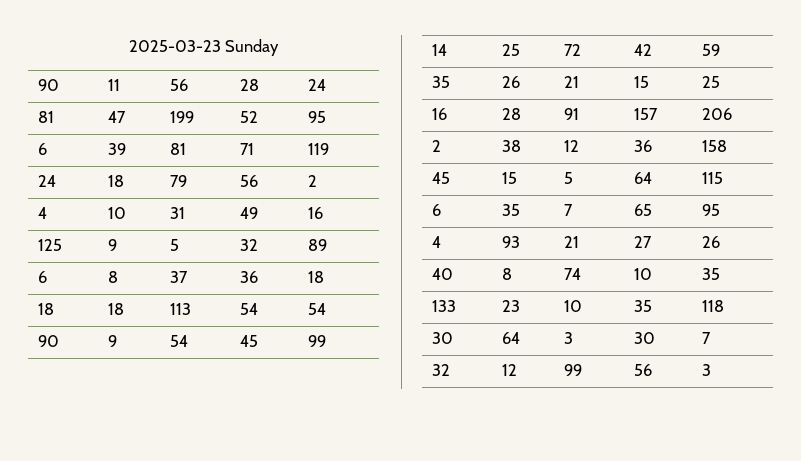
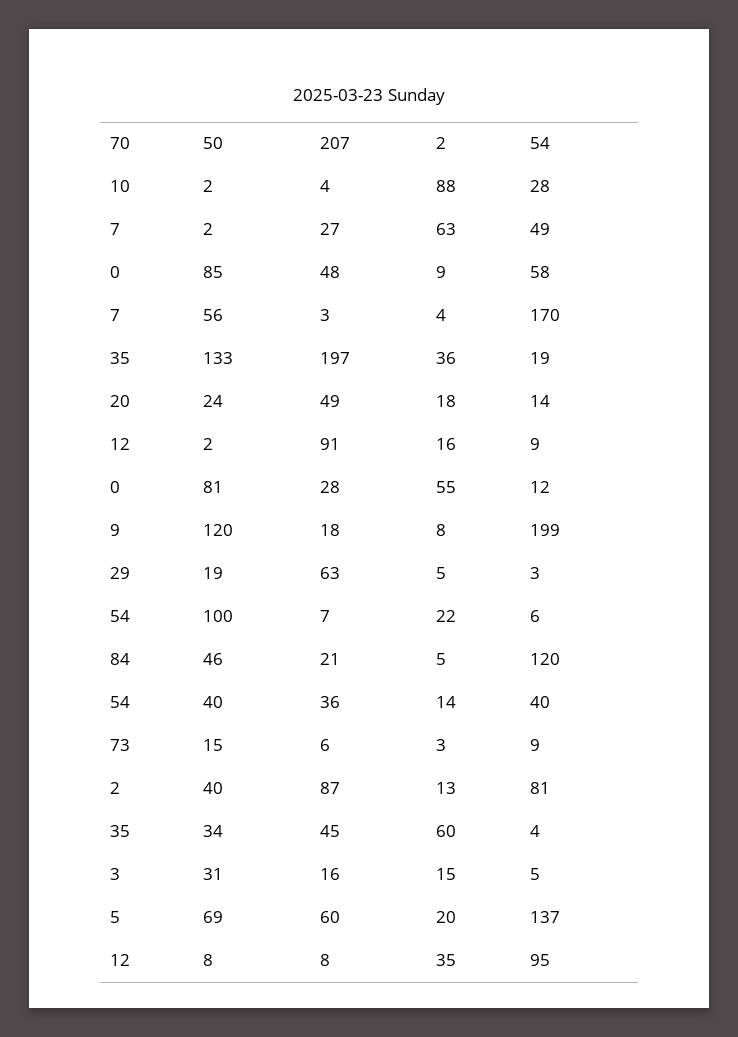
[38,79,60,91] [108,79,121,91] [170,79,189,91] [240,79,260,91] [308,79,327,91] [38,111,55,123] [108,111,127,123] [170,111,195,123] [240,111,259,123] [308,111,327,123] [38,143,48,155] [108,143,127,155] [170,143,187,155] [240,143,255,155] [308,143,330,155] [38,175,57,187] [108,175,125,187] [170,175,188,187] [240,175,259,187] [308,175,318,187] [38,207,48,219] [108,207,127,219] 90 | 11 | 56 | 28 | 24 // 81 | 47 | 199 | 52 | 95 // 6 | 39 | 81 | 71 | 119 // 24 | 18 | 79 | 56 | 2 // 4 | 10 -> [110,137,131,149] [203,137,224,149] [320,137,351,149] [436,137,447,149] [530,137,551,149] [110,180,131,192] [203,180,214,192] [320,180,331,192] [436,180,457,192] [530,180,551,192] [110,223,121,235] [203,223,214,235] [320,223,341,235] [436,223,457,235] [530,223,551,235] [110,266,121,278] [203,266,224,278] [320,266,341,278] [436,266,447,278] [530,266,551,278] [110,309,121,321] [203,309,224,321] [320,309,331,321] [436,309,447,321] [530,309,561,321] [110,352,131,364] [203,352,234,364] [320,352,351,364] [436,352,457,364] [530,352,551,364] [110,395,131,407] [203,395,224,407] [320,395,341,407] [436,395,457,407] [530,395,551,407] [110,438,131,450] [203,438,214,450] [320,438,341,450] [436,438,457,450] [530,438,541,450] [110,481,121,493] [203,481,224,493] [320,481,341,493] [436,481,457,493] [530,481,551,493] [110,524,121,536] [203,524,234,536] [320,524,341,536] [436,524,447,536] [530,524,561,536] [110,567,131,579] [203,567,224,579] [320,567,341,579] [436,567,447,579] [530,567,541,579] [110,610,131,622] [203,610,234,622] [320,610,331,622] [436,610,457,622] [530,610,541,622] [110,653,131,665] [203,653,224,665] [320,653,341,665] [436,653,447,665] [530,653,561,665] [110,696,131,708] [203,696,224,708] [320,696,341,708] [436,696,457,708] [530,696,551,708] [110,739,131,751] [203,739,224,751] [320,739,331,751] [436,739,447,751] [530,739,541,751] [110,782,121,794] [203,782,224,794] [320,782,341,794] [436,782,457,794] [530,782,551,794] [110,825,131,837] [203,825,224,837] [320,825,341,837] [436,825,457,837] [530,825,541,837] [110,868,121,880] 70 | 50 | 207 | 2 | 54 // 10 | 2 | 4 | 88 | 28 // 7 | 2 | 27 | 63 | 49 // 0 | 85 | 48 | 9 | 58 // 7 | 56 | 3 | 4 | 170 // 35 | 133 | 197 | 36 | 19 // 20 | 24 | 49 | 18 | 14 // 12 | 2 | 91 | 16 | 9 // 0 | 81 | 28 | 55 | 12 // 9 | 120 | 18 | 8 | 199 // 29 | 19 | 63 | 5 | 3 // 54 | 100 | 7 | 22 | 6 // 84 | 46 | 21 | 5 | 120 // 54 | 40 | 36 | 14 | 40 // 73 | 15 | 6 | 3 | 9 // 2 | 40 | 87 | 13 | 81 // 35 | 34 | 45 | 60 | 4 // 3
[240,207,259,219] [308,207,324,219] [38,239,63,251] [108,239,118,251] [170,239,180,251] [240,239,259,251] [308,239,328,251] [38,271,48,283] [108,271,119,283] [170,271,189,283] [240,271,259,283] [308,271,325,283] [38,303,55,315] [108,303,125,315] [170,303,192,315] [240,303,259,315] [308,303,327,315] [38,335,60,347] [108,335,118,347] [170,335,189,347] [240,335,259,347] [308,335,327,347] [432,44,448,56] [502,44,521,56] [564,44,582,56] [634,44,653,56] [702,44,721,56] [432,76,451,88] [502,76,521,88] [564,76,580,88] [634,76,650,88] [702,76,721,88] [432,108,448,120] [502,108,522,120] [564,108,580,120] [634,108,659,120] [702,108,733,120] [432,140,442,152] [502,140,522,152] [564,140,580,152] [634,140,653,152] [702,140,728,152] [432,172,451,184] [502,172,518,184] [564,172,574,184] [634,172,653,184] [702,172,724,184] [432,204,442,216] [502,204,521,216] [564,204,574,216] [634,204,653,216] [702,204,721,216] [432,236,442,248] [502,236,521,248] [564,236,580,248] [634,236,653,248] [702,236,721,248] [432,268,454,280] [502,268,513,280] [564,268,582,280] [634,268,653,280] [702,268,721,280] [432,300,457,312] [502,300,521,312] [564,300,583,312] [634,300,653,312] [702,300,725,312] [432,332,454,344] [502,332,521,344] [564,332,574,344] [634,332,656,344] [702,332,712,344] [432,364,451,376] [502,364,518,376] [564,364,583,376] [634,364,653,376] [702,364,712,376] | 49 | 16 // 125 | 9 | 5 | 32 | 89 // 6 | 8 | 37 | 36 | 18 // 18 | 18 | 113 | 54 | 54 // 90 | 9 | 54 | 45 | 99 // 14 | 25 | 72 | 42 | 59 // 35 | 26 | 21 | 15 | 25 // 16 | 28 | 91 | 157 | 206 // 2 | 38 | 12 | 36 | 158 // 45 | 15 | 5 | 64 | 115 // 6 | 35 | 7 | 65 | 95 // 4 | 93 | 21 | 27 | 26 // 40 | 8 | 74 | 10 | 35 // 133 | 23 | 10 | 35 | 118 // 30 | 64 | 3 | 30 | 7 // 32 | 12 | 99 | 56 | 3 -> [320,868,341,880] [436,868,457,880] [530,868,541,880] [110,911,121,923] [203,911,224,923] [320,911,341,923] [436,911,457,923] [530,911,561,923] [110,954,131,966] [203,954,214,966] [320,954,331,966] [436,954,457,966] [530,954,551,966] | 16 | 15 | 5 // 5 | 69 | 60 | 20 | 137 // 12 | 8 | 8 | 35 | 95

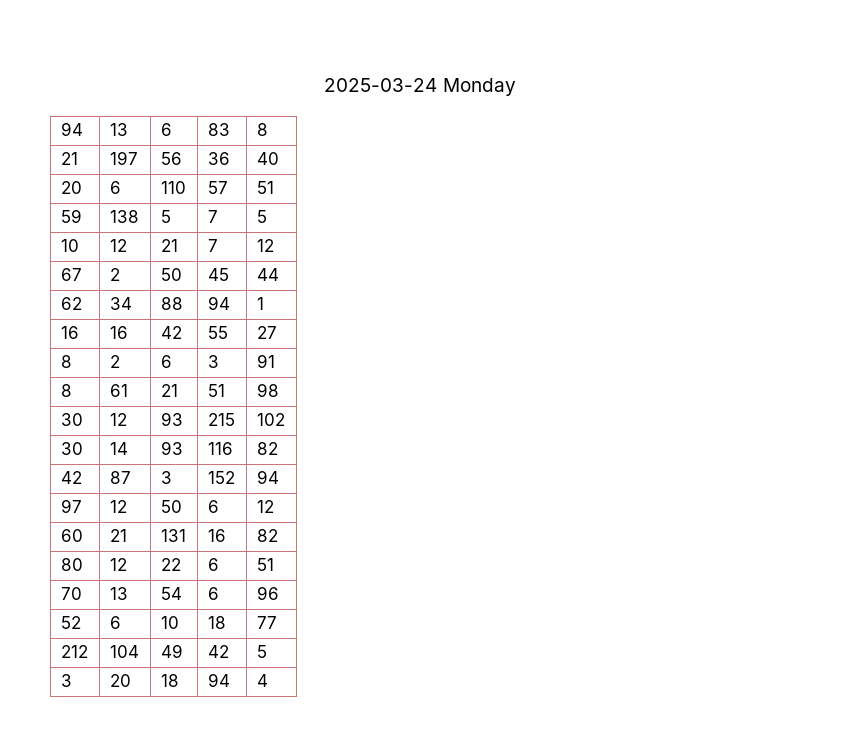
[293,88,445,105] [110,137,131,149] [203,137,224,149] [320,137,351,149] [436,137,447,149] [530,137,551,149] [110,180,131,192] [203,180,214,192] [320,180,331,192] [436,180,457,192] [530,180,551,192] [110,223,121,235] [203,223,214,235] [320,223,341,235] [436,223,457,235] [530,223,551,235] [110,266,121,278] [203,266,224,278] [320,266,341,278] [436,266,447,278] [530,266,551,278] [110,309,121,321] [203,309,224,321] [320,309,331,321] [436,309,447,321] [530,309,561,321] [110,352,131,364] [203,352,234,364] [320,352,351,364] [436,352,457,364] [530,352,551,364] [110,395,131,407] [203,395,224,407] [320,395,341,407] [436,395,457,407] [530,395,551,407] [110,438,131,450] [203,438,214,450] [320,438,341,450] [436,438,457,450] [530,438,541,450] [110,481,121,493] [203,481,224,493] [320,481,341,493] [436,481,457,493] [530,481,551,493] [110,524,121,536] [203,524,234,536] [320,524,341,536] [436,524,447,536] [530,524,561,536] [110,567,131,579] [203,567,224,579] [320,567,341,579] [436,567,447,579] [530,567,541,579] [110,610,131,622] [203,610,234,622] [320,610,331,622] [436,610,457,622] [530,610,541,622] [110,653,131,665] [203,653,224,665] [320,653,341,665] [436,653,447,665] [530,653,561,665] [110,696,131,708] [203,696,224,708] [320,696,341,708] [436,696,457,708] [530,696,551,708] [110,739,131,751] [203,739,224,751] [320,739,331,751] [436,739,447,751] [530,739,541,751] [110,782,121,794] [203,782,224,794] [320,782,341,794] [436,782,457,794] [530,782,551,794] [110,825,131,837] [203,825,224,837] [320,825,341,837] [436,825,457,837] [530,825,541,837] [110,868,121,880] [203,868,224,880] [320,868,341,880] [436,868,457,880] [530,868,541,880] [110,911,121,923] [203,911,224,923] [320,911,341,923] [436,911,457,923] [530,911,561,923] [110,954,131,966] [203,954,214,966] [320,954,331,966] [436,954,457,966] [530,954,551,966] 2025-03-23 Sunday // 70 | 50 | 207 | 2 | 54 // 10 | 2 | 4 | 88 | 28 // 7 | 2 | 27 | 63 | 49 // 0 | 85 | 48 | 9 | 58 // 7 | 56 | 3 | 4 | 170 // 35 | 133 | 197 | 36 | 19 // 20 | 24 | 49 | 18 | 14 // 12 | 2 | 91 | 16 | 9 // 0 | 81 | 28 | 55 | 12 // 9 | 120 | 18 | 8 | 199 // 29 | 19 | 63 | 5 | 3 // 54 | 100 | 7 | 22 | 6 // 84 | 46 | 21 | 5 | 120 // 54 | 40 | 36 | 14 | 40 // 73 | 15 | 6 | 3 | 9 // 2 | 40 | 87 | 13 | 81 // 35 | 34 | 45 | 60 | 4 // 3 | 31 | 16 | 15 | 5 // 5 | 69 | 60 | 20 | 137 // 12 | 8 | 8 | 35 | 95 -> [324,78,516,96] [60,122,83,136] [109,123,128,136] [160,123,172,136] [207,123,230,136] [256,123,268,136] [60,152,78,165] [109,151,138,165] [160,152,182,165] [207,152,230,165] [256,152,279,165] [60,181,82,194] [109,181,121,194] [160,181,186,194] [207,181,228,194] [256,181,274,194] [60,209,82,223] [109,210,139,223] [160,210,171,223] [207,210,218,223] [256,210,267,223] [60,239,79,252] [109,239,127,252] [160,239,178,252] [207,239,218,252] [256,239,274,252] [60,268,82,281] [109,268,120,281] [160,268,182,281] [207,268,229,281] [256,268,279,281] [60,297,82,310] [109,297,132,310] [160,297,183,310] [207,296,230,310] [256,297,264,310] [60,326,79,339] [109,326,128,339] [160,326,182,339] [207,326,228,339] [256,326,277,339] [60,355,72,368] [109,355,120,368] [160,355,172,368] [207,355,219,368] [256,354,275,368] [60,384,72,397] [109,384,128,397] [160,384,178,397] [207,384,225,397] [256,383,279,397] [60,413,83,426] [109,413,127,426] [160,412,183,426] [207,413,235,426] [256,413,285,426] [60,442,83,455] [109,442,128,455] [160,441,183,455] [207,442,233,455] [256,442,278,455] [60,471,82,484] [109,471,131,484] [160,471,172,484] [207,471,235,484] [256,470,279,484] [60,499,82,513] [109,500,127,513] [160,500,182,513] [207,500,219,513] [256,500,274,513] [60,529,83,542] [109,529,127,542] [160,529,186,542] [207,529,226,542] [256,529,278,542] [60,558,83,571] [109,558,127,571] [160,558,181,571] [207,558,219,571] [256,558,274,571] [60,587,82,600] [109,587,128,600] [160,587,182,600] [207,587,219,600] [256,586,279,600] [60,616,81,629] [109,616,121,629] [160,616,179,629] [207,616,226,629] [256,616,277,629] [60,645,88,658] [109,645,139,658] [160,644,183,658] [207,645,229,658] [256,645,267,658] [60,674,72,687] [109,674,131,687] [160,674,179,687] [207,673,230,687] [256,674,268,687] 2025-03-24 Monday // 94 | 13 | 6 | 83 | 8 // 21 | 197 | 56 | 36 | 40 // 20 | 6 | 110 | 57 | 51 // 59 | 138 | 5 | 7 | 5 // 10 | 12 | 21 | 7 | 12 // 67 | 2 | 50 | 45 | 44 // 62 | 34 | 88 | 94 | 1 // 16 | 16 | 42 | 55 | 27 // 8 | 2 | 6 | 3 | 91 // 8 | 61 | 21 | 51 | 98 // 30 | 12 | 93 | 215 | 102 // 30 | 14 | 93 | 116 | 82 // 42 | 87 | 3 | 152 | 94 // 97 | 12 | 50 | 6 | 12 // 60 | 21 | 131 | 16 | 82 // 80 | 12 | 22 | 6 | 51 // 70 | 13 | 54 | 6 | 96 // 52 | 6 | 10 | 18 | 77 // 212 | 104 | 49 | 42 | 5 // 3 | 20 | 18 | 94 | 4

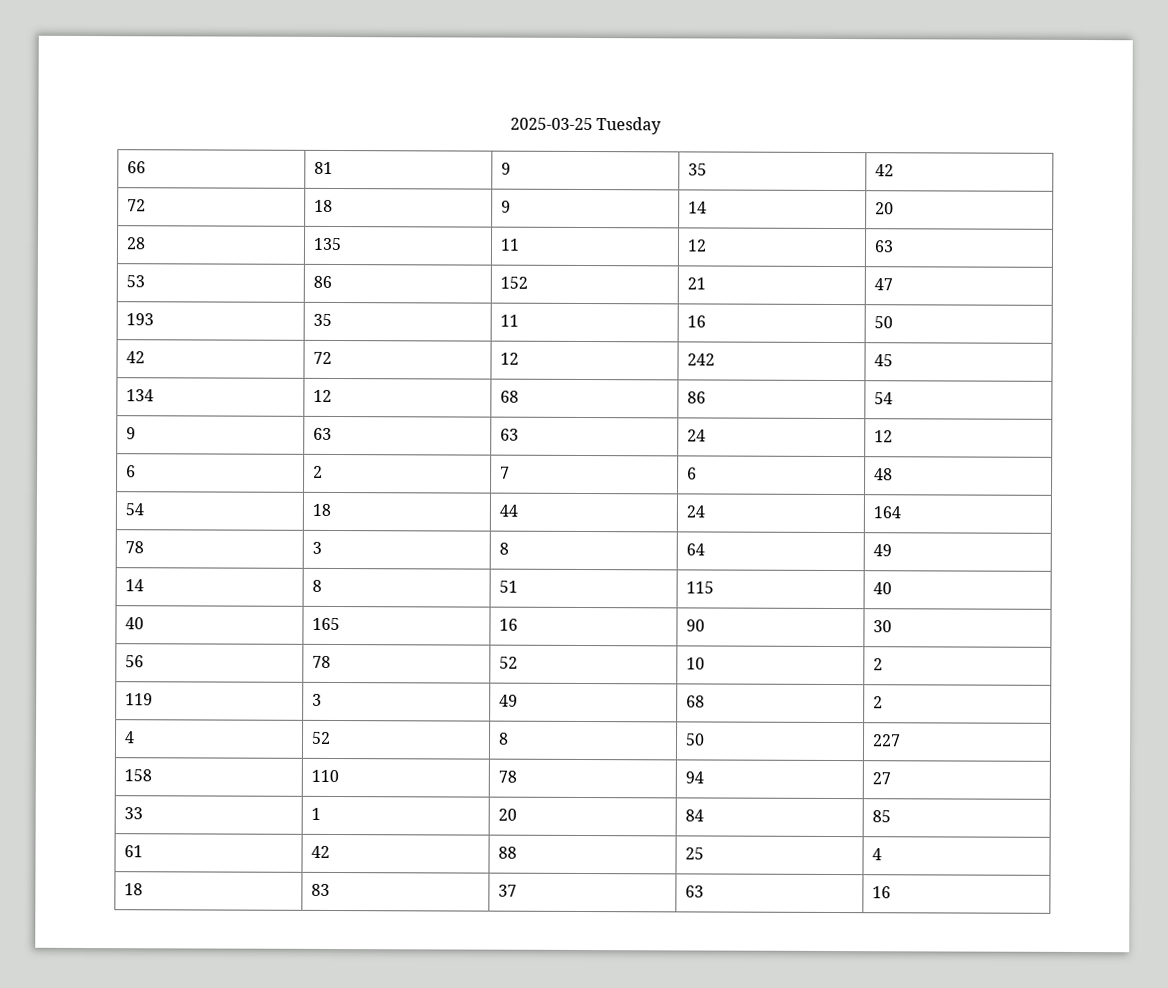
[324,78,516,96] [60,122,83,136] [109,123,128,136] [160,123,172,136] [207,123,230,136] [256,123,268,136] [60,152,78,165] [109,151,138,165] [160,152,182,165] [207,152,230,165] [256,152,279,165] [60,181,82,194] [109,181,121,194] [160,181,186,194] [207,181,228,194] [256,181,274,194] [60,209,82,223] [109,210,139,223] [160,210,171,223] [207,210,218,223] [256,210,267,223] [60,239,79,252] [109,239,127,252] [160,239,178,252] [207,239,218,252] [256,239,274,252] [60,268,82,281] [109,268,120,281] [160,268,182,281] [207,268,229,281] [256,268,279,281] [60,297,82,310] [109,297,132,310] [160,297,183,310] [207,296,230,310] [256,297,264,310] [60,326,79,339] [109,326,128,339] [160,326,182,339] [207,326,228,339] [256,326,277,339] [60,355,72,368] [109,355,120,368] [160,355,172,368] [207,355,219,368] [256,354,275,368] [60,384,72,397] [109,384,128,397] [160,384,178,397] [207,384,225,397] [256,383,279,397] [60,413,83,426] [109,413,127,426] [160,412,183,426] [207,413,235,426] [256,413,285,426] [60,442,83,455] [109,442,128,455] [160,441,183,455] [207,442,233,455] [256,442,278,455] [60,471,82,484] [109,471,131,484] [160,471,172,484] [207,471,235,484] [256,470,279,484] [60,499,82,513] [109,500,127,513] [160,500,182,513] [207,500,219,513] [256,500,274,513] [60,529,83,542] [109,529,127,542] [160,529,186,542] [207,529,226,542] [256,529,278,542] [60,558,83,571] [109,558,127,571] [160,558,181,571] [207,558,219,571] [256,558,274,571] [60,587,82,600] [109,587,128,600] [160,587,182,600] [207,587,219,600] [256,586,279,600] [60,616,81,629] [109,616,121,629] [160,616,179,629] [207,616,226,629] [256,616,277,629] [60,645,88,658] [109,645,139,658] [160,644,183,658] [207,645,229,658] [256,645,267,658] [60,674,72,687] [109,674,131,687] [160,674,179,687] [207,673,230,687] [256,674,268,687] 2025-03-24 Monday // 94 | 13 | 6 | 83 | 8 // 21 | 197 | 56 | 36 | 40 // 20 | 6 | 110 | 57 | 51 // 59 | 138 | 5 | 7 | 5 // 10 | 12 | 21 | 7 | 12 // 67 | 2 | 50 | 45 | 44 // 62 | 34 | 88 | 94 | 1 // 16 | 16 | 42 | 55 | 27 // 8 | 2 | 6 | 3 | 91 // 8 | 61 | 21 | 51 | 98 // 30 | 12 | 93 | 215 | 102 // 30 | 14 | 93 | 116 | 82 // 42 | 87 | 3 | 152 | 94 // 97 | 12 | 50 | 6 | 12 // 60 | 21 | 131 | 16 | 82 // 80 | 12 | 22 | 6 | 51 // 70 | 13 | 54 | 6 | 96 // 52 | 6 | 10 | 18 | 77 // 212 | 104 | 49 | 42 | 5 // 3 | 20 | 18 | 94 | 4 -> [509,117,663,135] [126,161,146,174] [313,161,333,174] [500,162,511,175] [687,163,707,176] [874,164,894,177] [126,199,146,212] [313,199,333,212] [500,200,511,213] [687,201,707,214] [874,202,894,215] [125,237,146,250] [312,237,342,251] [499,238,520,251] [686,239,707,252] [873,240,894,253] [125,275,145,288] [312,275,332,288] [499,276,528,289] [686,277,706,290] [873,278,893,291] [125,313,154,326] [312,313,332,326] [499,314,519,327] [686,315,706,328] [873,316,893,329] [125,351,145,364] [312,351,332,364] [499,352,519,365] [686,353,715,366] [873,354,893,367] [125,389,154,402] [312,389,332,402] [499,390,519,403] [686,391,706,404] [873,392,893,405] [125,427,136,440] [312,427,332,440] [499,428,519,441] [686,429,706,442] [873,430,893,443] [125,465,136,478] [312,465,323,478] [499,466,510,479] [686,467,697,480] [873,468,893,481] [124,503,144,516] [311,503,331,516] [498,504,518,517] [685,505,705,518] [872,506,901,519] [124,541,144,554] [311,541,322,554] [498,542,509,555] [685,543,705,556] [872,544,892,557] [124,579,144,592] [311,579,322,592] [498,580,518,593] [685,581,714,594] [872,582,892,595] [124,617,144,630] [311,617,340,631] [498,618,518,631] [685,619,705,632] [872,620,892,633] [124,655,144,668] [311,655,331,668] [498,656,518,669] [685,657,705,670] [872,658,883,671] [124,693,153,706] [311,693,322,706] [498,694,518,707] [685,695,705,708] [872,696,883,709] [123,731,135,744] [310,731,331,744] [497,732,509,745] [684,733,705,746] [871,734,901,747] [123,769,152,782] [310,769,339,783] [497,770,517,783] [684,771,704,784] [871,772,891,785] [123,807,143,820] [310,807,321,820] [497,808,517,821] [684,809,704,822] [871,810,891,823] [123,845,143,858] [310,845,330,858] [497,846,517,859] [684,847,704,860] [871,848,882,861] [123,883,143,896] [310,883,330,896] [497,884,517,897] [684,885,704,898] [871,886,891,899] 2025-03-25 Tuesday // 66 | 81 | 9 | 35 | 42 // 72 | 18 | 9 | 14 | 20 // 28 | 135 | 11 | 12 | 63 // 53 | 86 | 152 | 21 | 47 // 193 | 35 | 11 | 16 | 50 // 42 | 72 | 12 | 242 | 45 // 134 | 12 | 68 | 86 | 54 // 9 | 63 | 63 | 24 | 12 // 6 | 2 | 7 | 6 | 48 // 54 | 18 | 44 | 24 | 164 // 78 | 3 | 8 | 64 | 49 // 14 | 8 | 51 | 115 | 40 // 40 | 165 | 16 | 90 | 30 // 56 | 78 | 52 | 10 | 2 // 119 | 3 | 49 | 68 | 2 // 4 | 52 | 8 | 50 | 227 // 158 | 110 | 78 | 94 | 27 // 33 | 1 | 20 | 84 | 85 // 61 | 42 | 88 | 25 | 4 // 18 | 83 | 37 | 63 | 16

